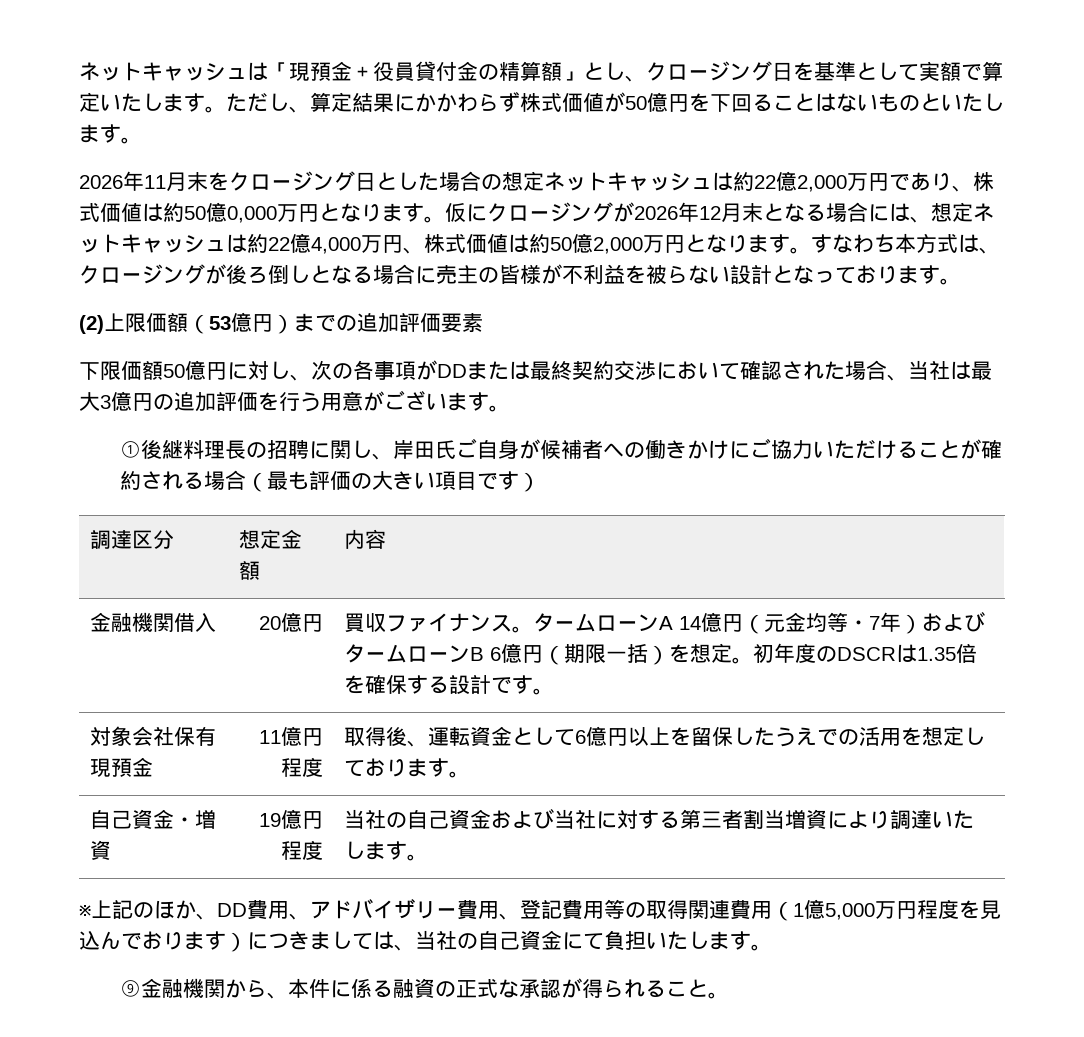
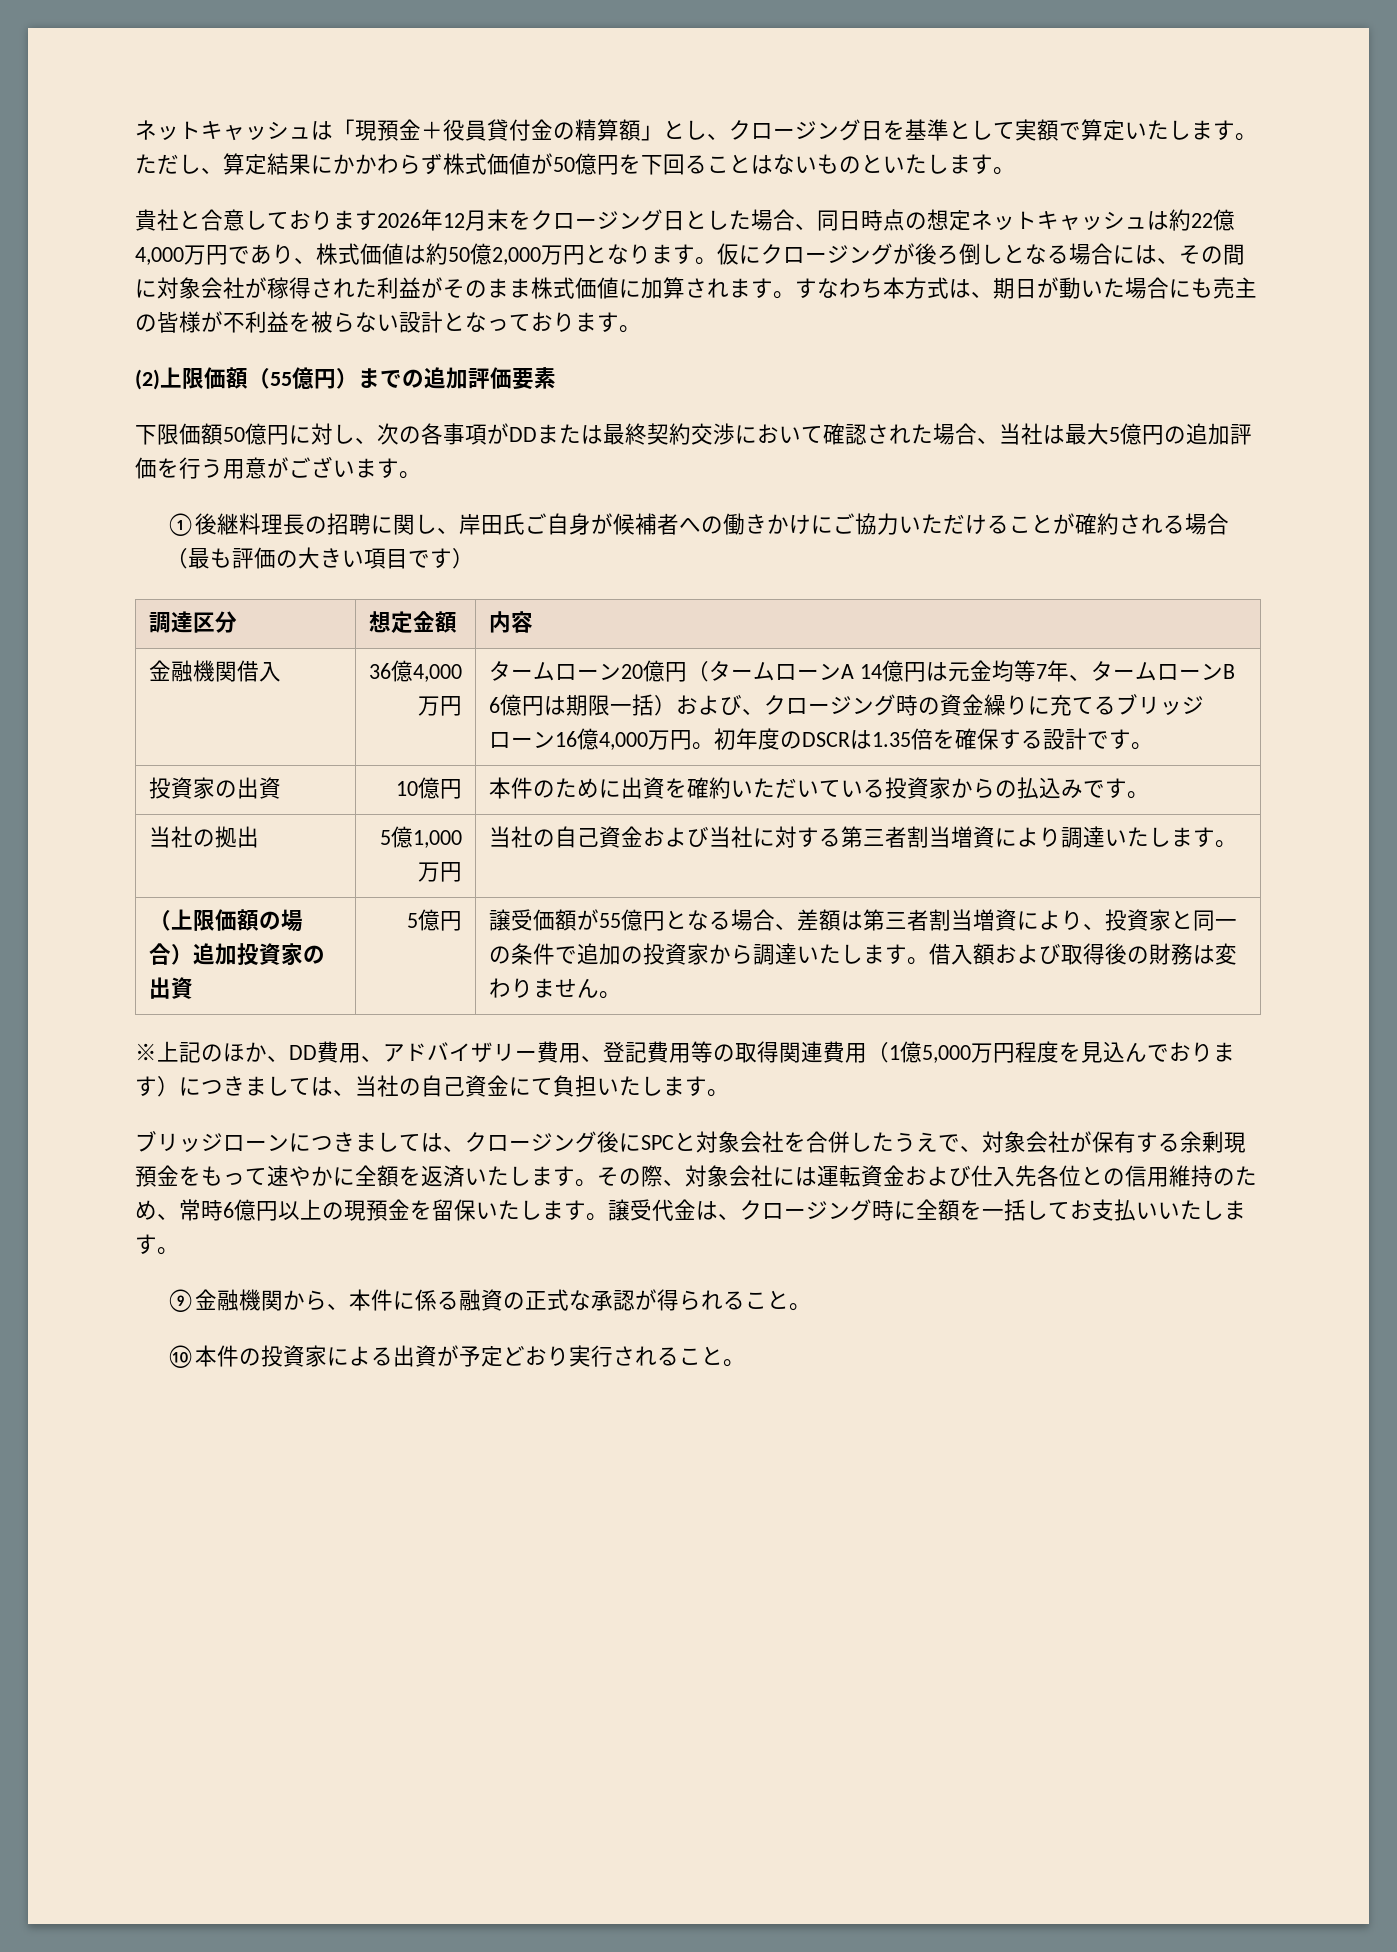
[79,171,166,191] 2026年11 -> [135,209,465,231] 貴社と合意しております2026年12
(481, 181) none -> [795,209,905,231] 、同日時点
[797,172,994,192] [79,202,994,223] [79,233,403,254] 2,000万円であり、株式価値は約50億0,000万円となります。仮にクロージングが2026年12月末となる場合には、想定ネットキャッシュは約22億4,000万円 -> [135,244,294,265] 4,000万円であり
[811,233,1000,254] すなわち本方式は、 -> [717,243,761,265] 仮に
(436, 275) none -> [1135,244,1245,265] [135,277,1213,299] は、その間に対象会社が稼得された利益がそのまま株式価値に加算されます。すなわち本方式は、期日が動いた場合にも
[209,316,231,330] 53 -> [270,372,292,386] 55
[100,395,111,409] 3 -> [1109,427,1120,442] 5
[258,612,323,632] [344,613,534,633] 20億円 | 買収ファイナンス。 -> [369,660,463,682] [418,696,463,716] [488,660,709,682] 36億4,000万円 | タームローン20億円（
[743,614,765,634] （ -> [925,662,948,681] は
[848,612,986,634] ・7年）および -> [1035,660,1091,682] 7年、
[543,645,565,665] （ -> [543,696,566,715] は
[669,643,733,663] を想定 -> [675,694,1204,716] [488,728,692,750] および、クロージング時の資金繰りに充てるブリッジローン16億4,000万円
[90,726,217,746] [90,757,154,777] [258,726,323,746] [280,757,323,777] [344,726,986,747] [344,758,471,778] [90,809,217,829] [90,840,112,860] [258,809,323,829] [280,840,323,860] 対象会社保有現預金 | 11億円程度 | 取得後、運転資金として6億円以上を留保したうえでの活用を想定しております。 // 自己資金・増資 | 19億円程度 -> [148,777,281,799] [396,777,463,799] [488,777,1149,799] [148,826,259,848] [380,826,463,848] [418,862,463,882] 投資家の出資 | 10億円 | 本件のために出資を確約いただいている投資家からの払込みです。 // 当社の拠出 | 5億1,000万円
(429, 857) none -> [148,909,303,932] [148,943,325,966] [148,977,193,999] [407,909,463,931] [488,909,1237,931] [488,943,1237,965] [488,978,621,999] // （上限価額の場合）追加投資家の出資 | 5億円 | 譲受価額が55億円となる場合、差額は第三者割当増資により、投資家と同一の条件で追加の投資家から調達いたします。借入額および取得後の財務は変わりません。
(772, 947) none -> [135,1131,1246,1153] [135,1165,1257,1187] [135,1199,1246,1221] [135,1234,179,1255] // ブリッジローンにつきましては、クロージング後にSPCと対象会社を合併したうえで、対象会社が保有する余剰現預金をもって速やかに全額を返済いたします。その際、対象会社には運転資金および仕入先各位との信用維持のため、常時6億円以上の現預金を留保いたします。譲受代金は、クロージング時に全額を一括してお支払いいたします。
(729, 995) none -> [165,1345,745,1368] // ⑩本件の投資家による出資が予定どおり実行されること。

